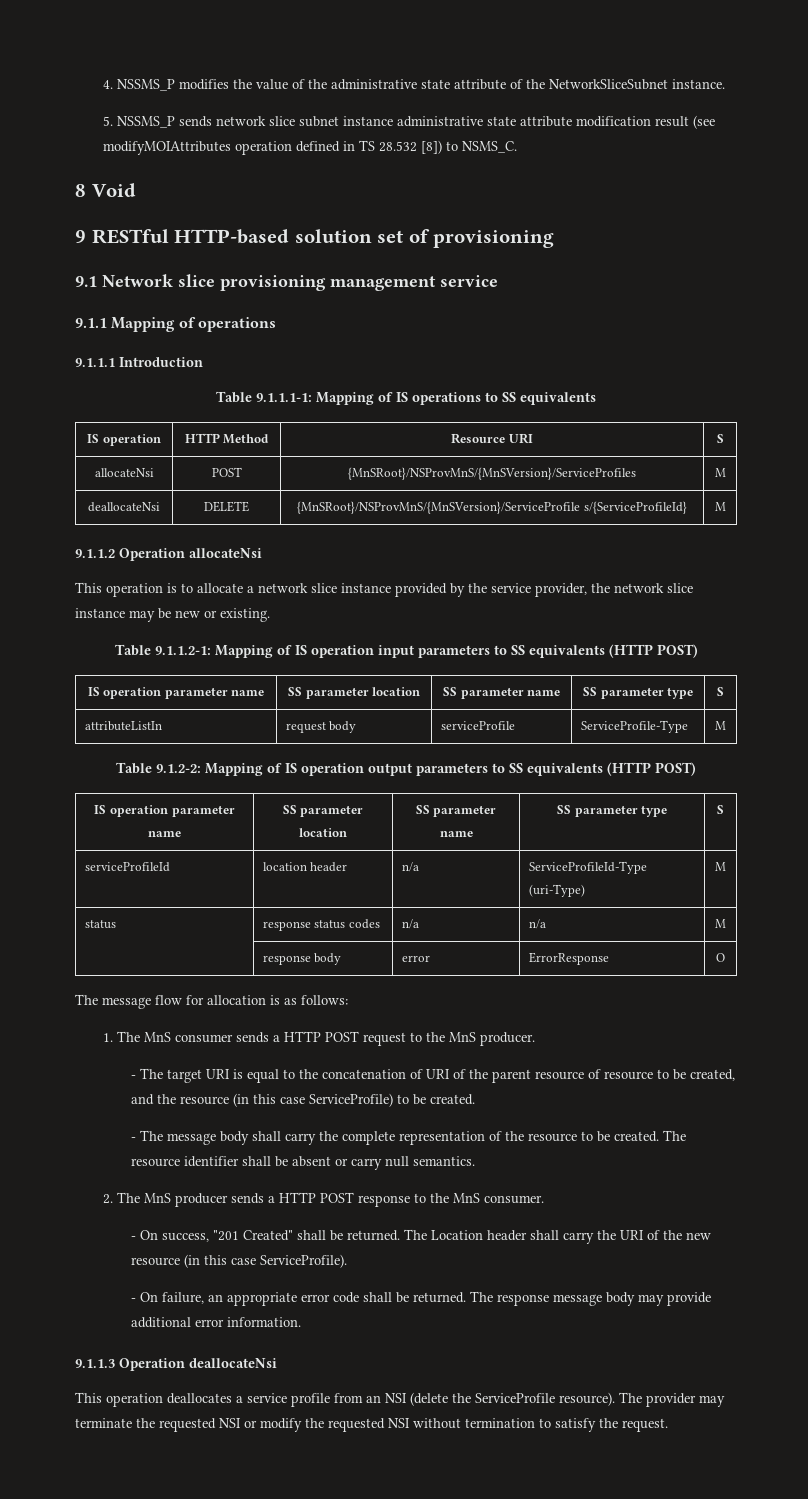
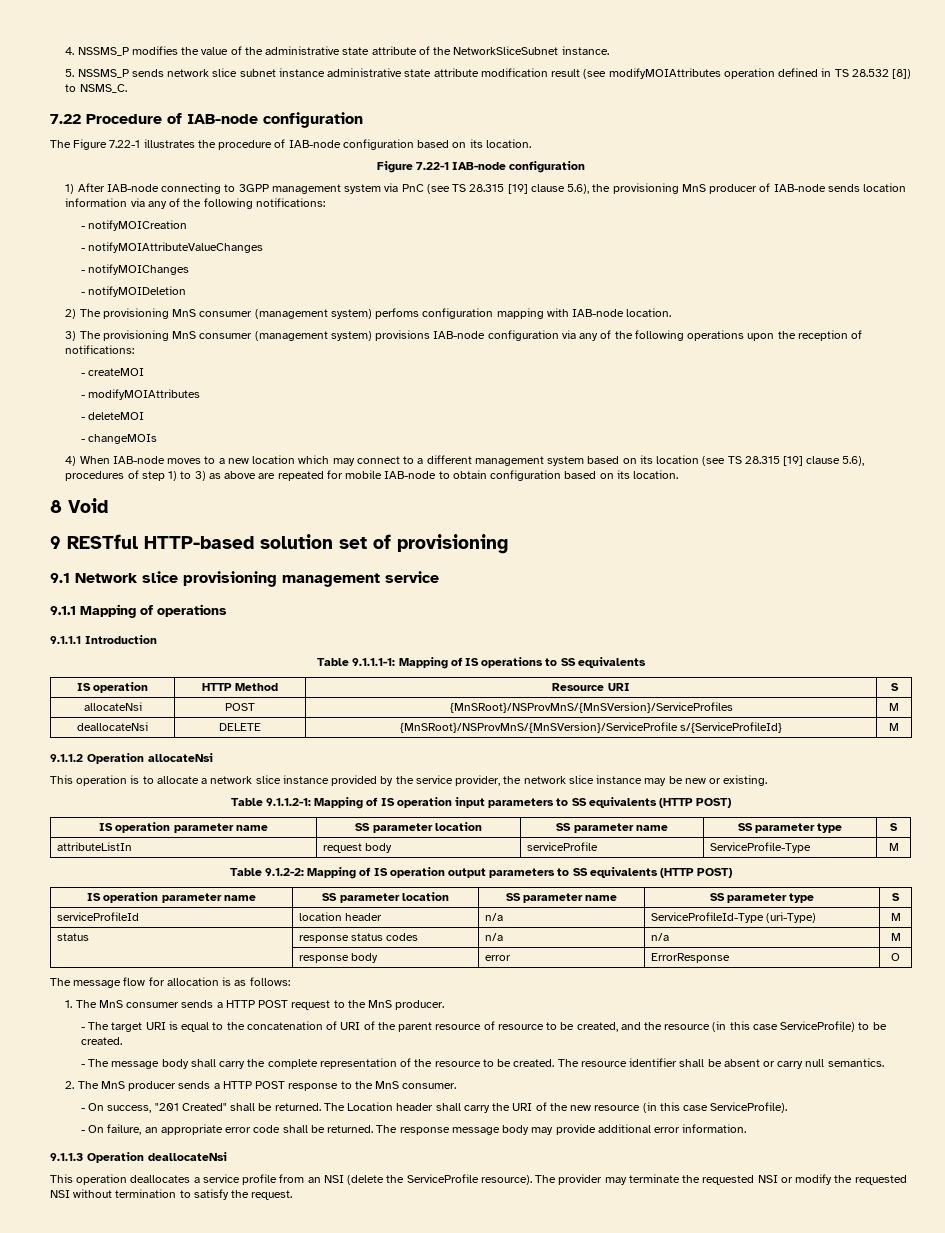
(518, 147) none -> [50,112,363,128] [50,139,531,150] [376,161,586,173] [65,183,907,194] [65,198,325,209] [80,220,188,231] [80,242,264,253] [80,264,190,275] [80,286,187,297] [65,308,672,319] [65,330,863,341] [65,345,135,354] [80,368,145,376] [80,389,201,400] [80,412,145,420] [80,434,158,444] [65,455,865,466] [65,470,679,481] // 7.22 Procedure of IAB-node configuration // The Figure 7.22-1 illustrates the procedure of IAB-node configuration based on its location. // Figure 7.22-1 IAB-node configuration // 1) After IAB-node connecting to 3GPP management system via PnC (see TS 28.315 [19] clause 5.6), the provisioning MnS producer of IAB-node sends location information via any of the following notifications: // - notifyMOICreation // - notifyMOIAttributeValueChanges // - notifyMOIChanges // - notifyMOIDeletion // 2) The provisioning MnS consumer (management system) perfoms configuration mapping with IAB-node location. // 3) The provisioning MnS consumer (management system) provisions IAB-node configuration via any of the following operations upon the reception of notifications: // - createMOI // - modifyMOIAttributes // - deleteMOI // - changeMOIs // 4) When IAB-node moves to a new location which may connect to a different management system based on its location (see TS 28.315 [19] clause 5.6), procedures of step 1) to 3) as above are repeated for mobile IAB-node to obtain configuration based on its location.

